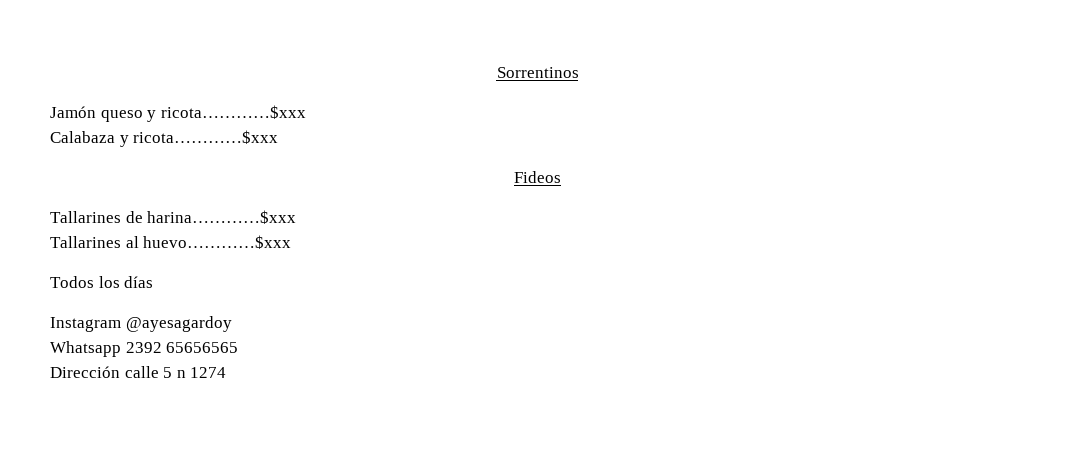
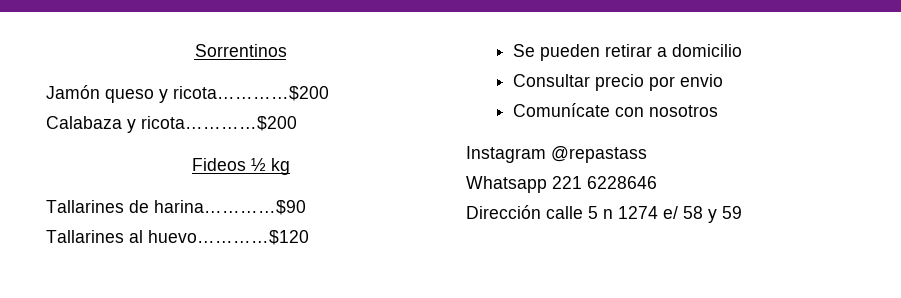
[160,105,306,119] ricota…………$xxx -> [173,86,329,101] ricota…………$200
[133,130,279,144] ricota…………$xxx -> [141,116,297,131] ricota…………$200
(561, 177) none -> [250,158,290,175] ½ kg
[147,210,297,224] harina…………$xxx -> [154,200,306,215] harina…………$90
[143,235,292,249] [50,276,154,288] huevo…………$xxx // Todos los días -> [148,230,309,245] [513,44,743,61] [513,74,724,91] [513,103,719,117] huevo…………$120 // Se pueden retirar a domicilio // Consultar precio por envio // Comunícate con nosotros
[125,316,232,332] @ayesagardoy -> [551,146,647,163] @repastass
[125,342,239,353] 2392 65656565 -> [552,176,657,189] 221 6228646
(227, 372) none -> [663,206,742,223] e/ 58 y 59

